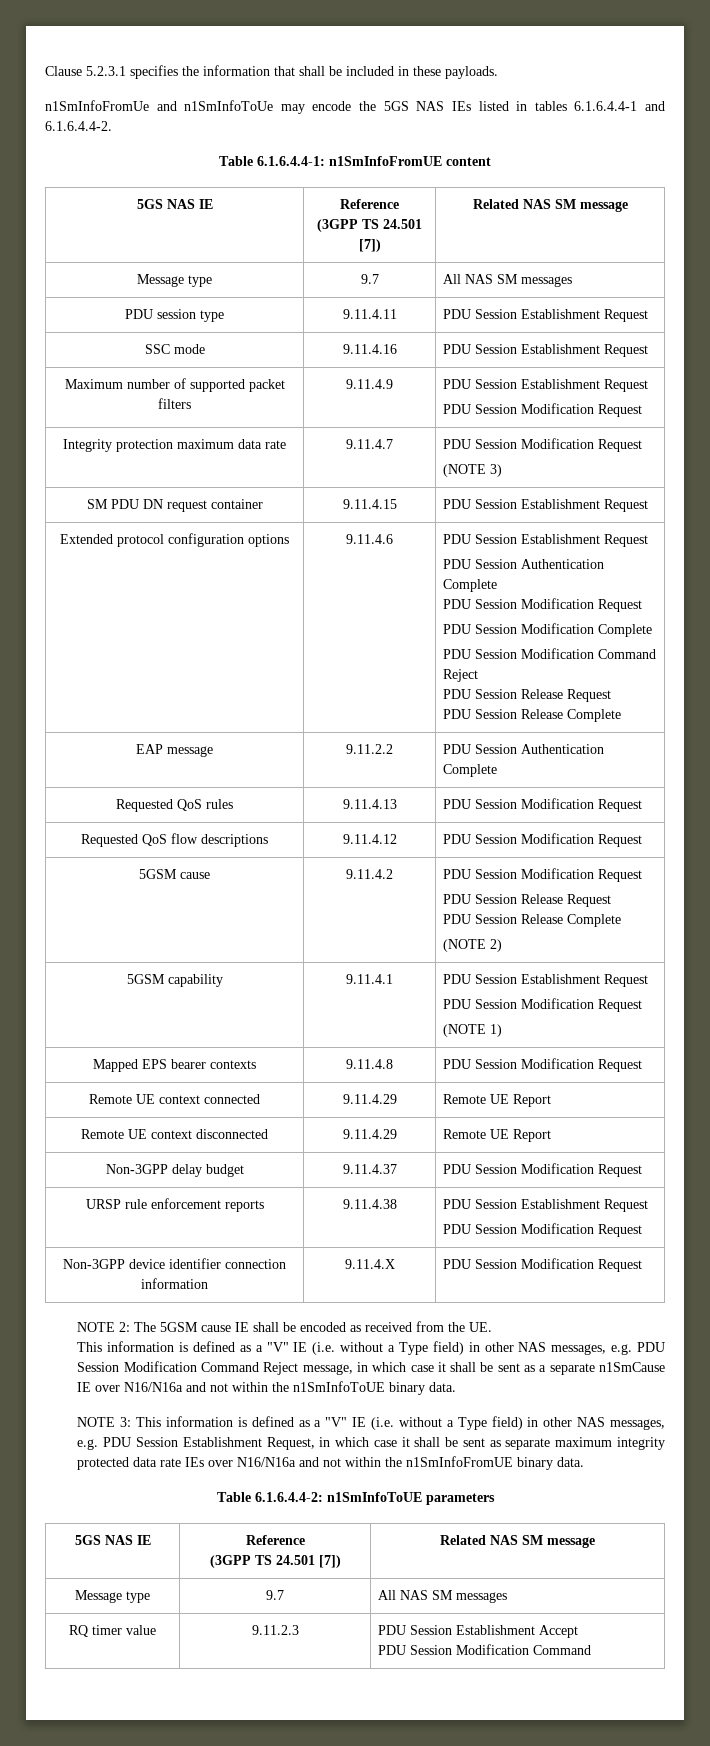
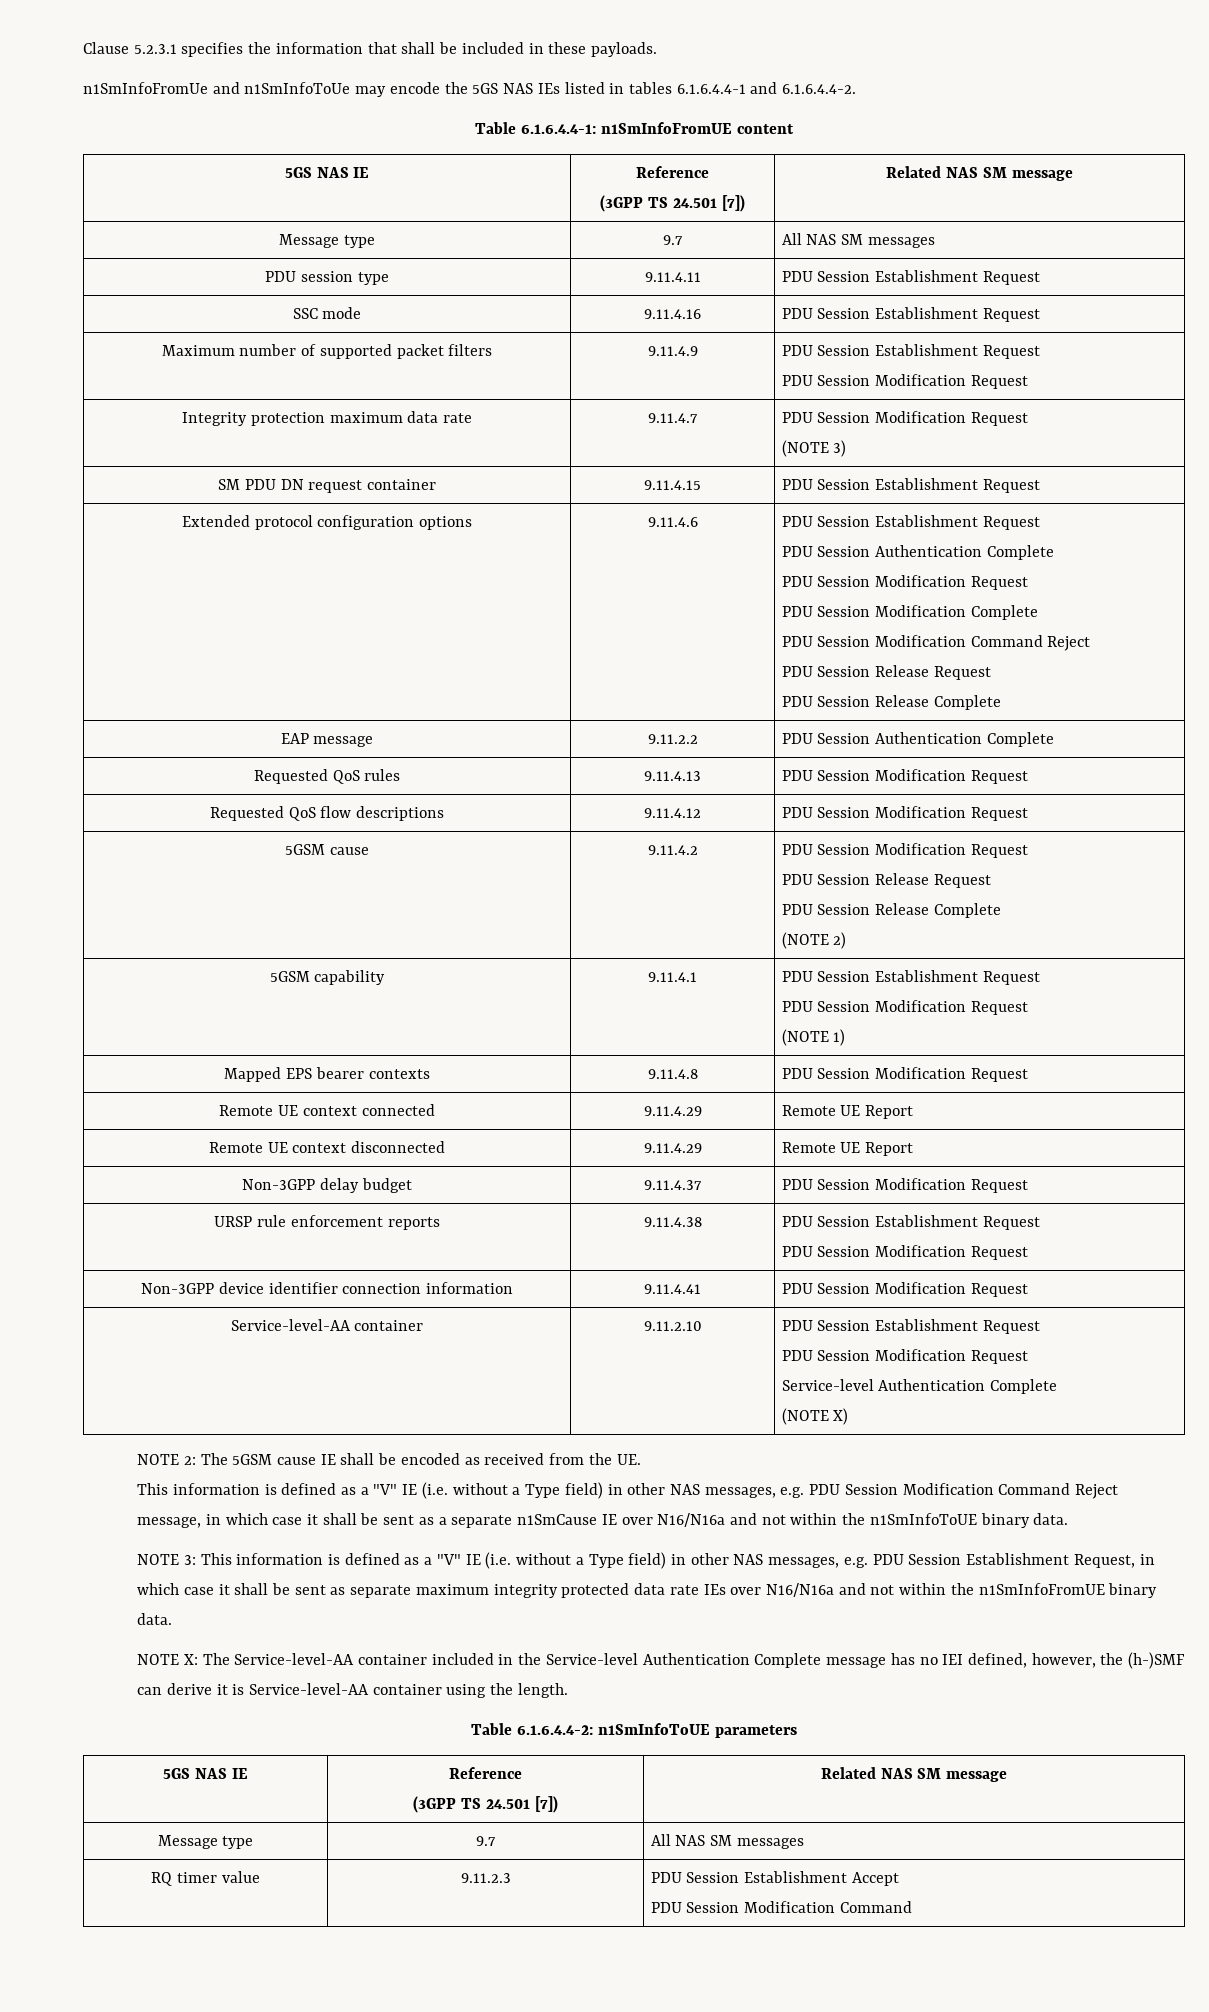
[344,1259,395,1269] [443,1258,643,1272] 9.11.4.X | PDU Session Modification Request -> [644,1284,701,1294] [781,1282,1028,1297] [230,1319,424,1331] [643,1321,702,1331] [781,1319,1040,1334] [781,1349,1028,1364] [781,1379,1057,1394] [781,1408,849,1425] 9.11.4.41 | PDU Session Modification Request // Service-level-AA container | 9.11.2.10 | PDU Session Establishment Request // PDU Session Modification Request // Service-level Authentication Complete // (NOTE X)
(585, 1462) none -> [137,1652,1186,1669] [137,1683,568,1698] // NOTE X: The Service-level-AA container included in the Service-level Authentication Complete message has no IEI defined, however, the (h-)SMF can derive it is Service-level-AA container using the length.

